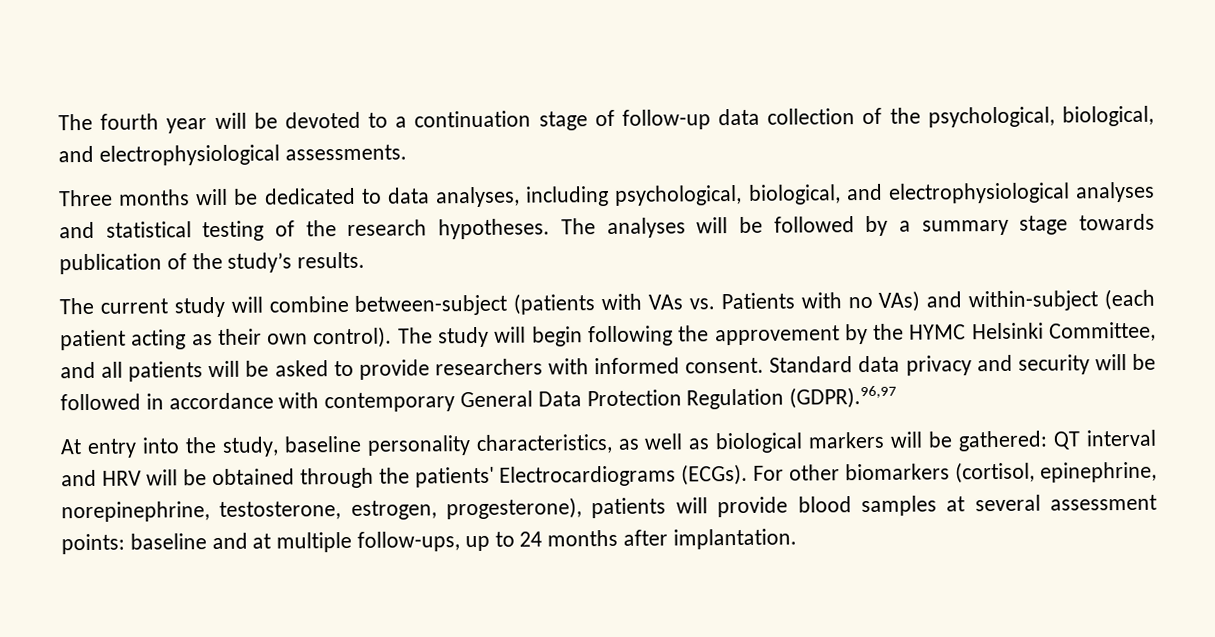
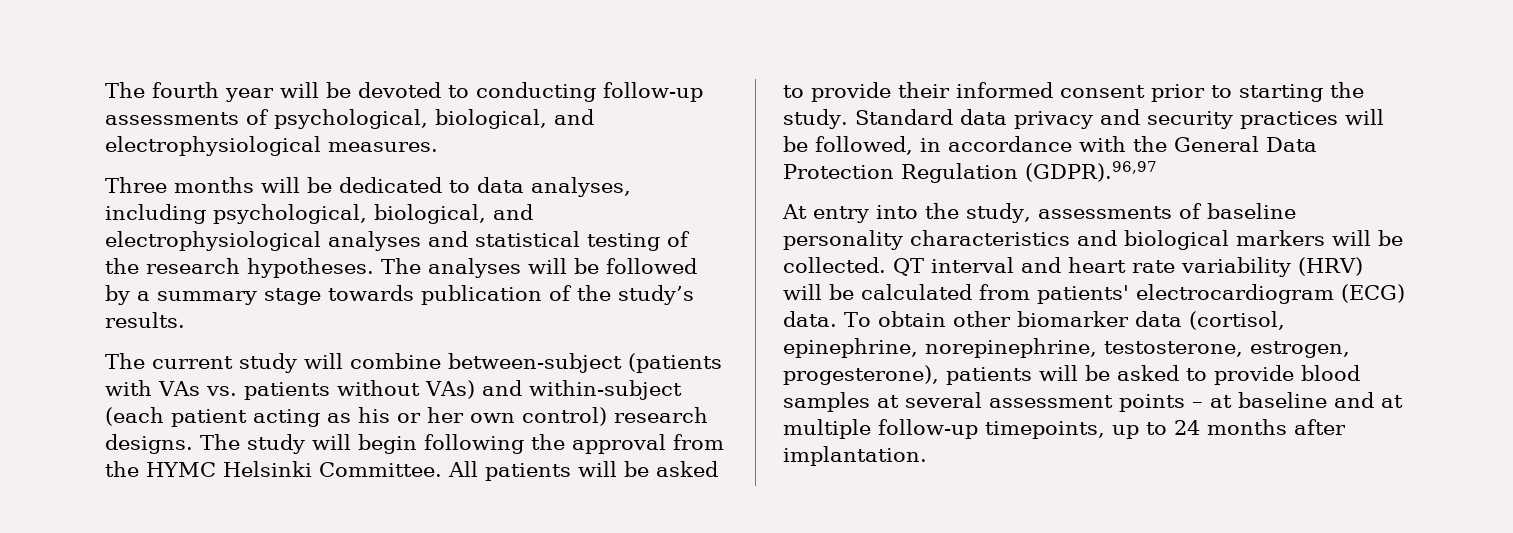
[395,105,1154,131] [58,144,407,166] a continuation stage of follow-up data collection of the psychological, biological, and electrophysiological assessments. -> [476,82,703,102] [105,109,594,129] [105,136,438,156] conducting follow-up assessments of psychological, biological, and electrophysiological measures.
[720,292,873,310] Patients with no -> [243,380,420,400] patients without
[217,326,393,349] their own control). -> [358,407,708,426] [105,434,193,454] his or her own control) research designs.
[714,324,868,346] approvement by -> [572,434,724,454] approval from
[1048,321,1156,342] [60,357,765,382] Committee, and all patients will be asked to provide researchers with informed consent. -> [319,461,718,481] [783,82,1364,102] [783,109,848,129] Committee. All patients will be asked to provide their informed consent prior to starting the study.
[1094,353,1156,371] [60,393,141,411] will be followed -> [1239,109,1384,129] [783,136,913,155] practices will be followed,
[324,392,456,413] contemporary -> [1133,136,1167,152] the
[283,433,711,456] baseline personality characteristics, as well as -> [1037,203,1296,219] [783,230,1117,250] assessments of baseline personality characteristics and
[958,430,1049,452] gathered: -> [783,257,886,273] collected.
[101,463,951,489] HRV will be obtained through the patients' Electrocardiograms (ECGs). For other biomarkers -> [1068,257,1363,277] [783,284,1405,304] [783,311,1182,327] heart rate variability (HRV) will be calculated from patients' electrocardiogram (ECG) data. To obtain other biomarker data
(708, 505) none -> [1085,365,1207,381] be asked to
[61,533,125,555] points: -> [1119,394,1232,412] points – at
[357,531,461,552] follow-ups, -> [878,419,1105,439] follow-up timepoints,

